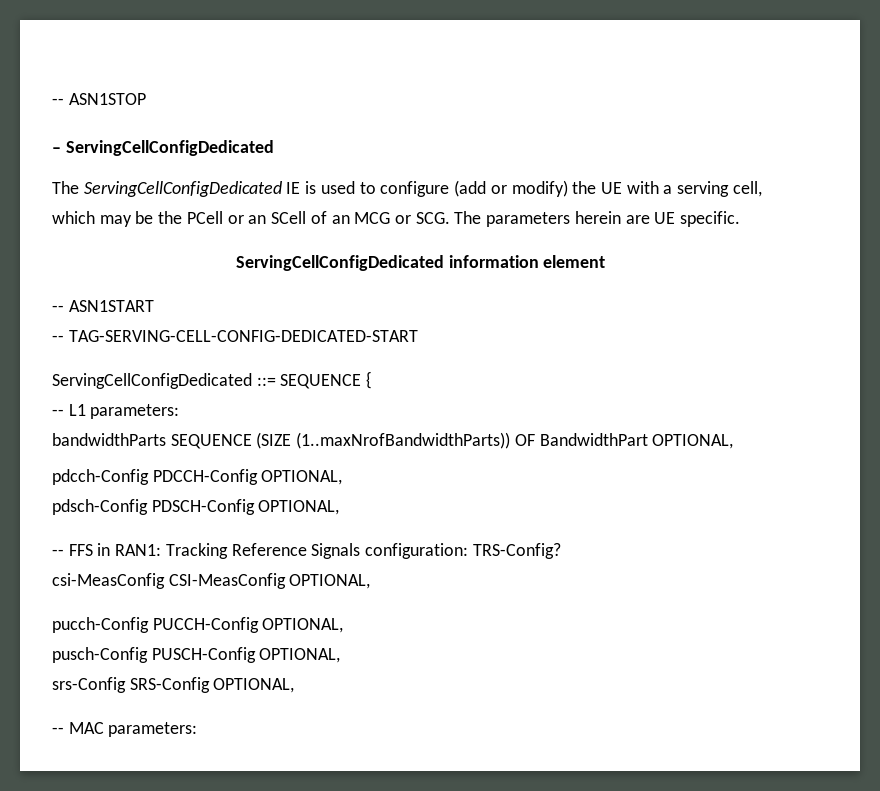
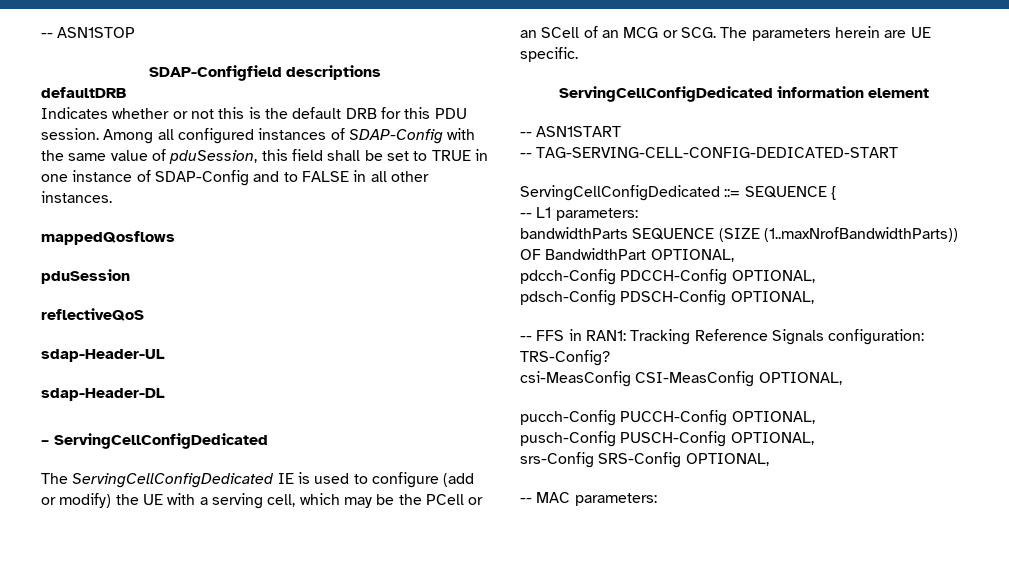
(146, 99) none -> [148,65,382,81] [41,87,126,98] [41,107,467,119] [41,128,476,144] [41,149,488,164] [41,170,429,186] [41,191,112,203] [41,231,175,245] [41,269,130,284] [41,308,144,321] [41,349,165,362] [41,388,165,401] // SDAP-Configfield descriptions // defaultDRB // Indicates whether or not this is the default DRB for this PDU session. Among all configured instances of SDAP-Config with the same value of pduSession, this field shall be set to TRUE in one instance of SDAP-Config and to FALSE in all other instances. // mappedQosflows // pduSession // reflectiveQoS // sdap-Header-UL // sdap-Header-DL

